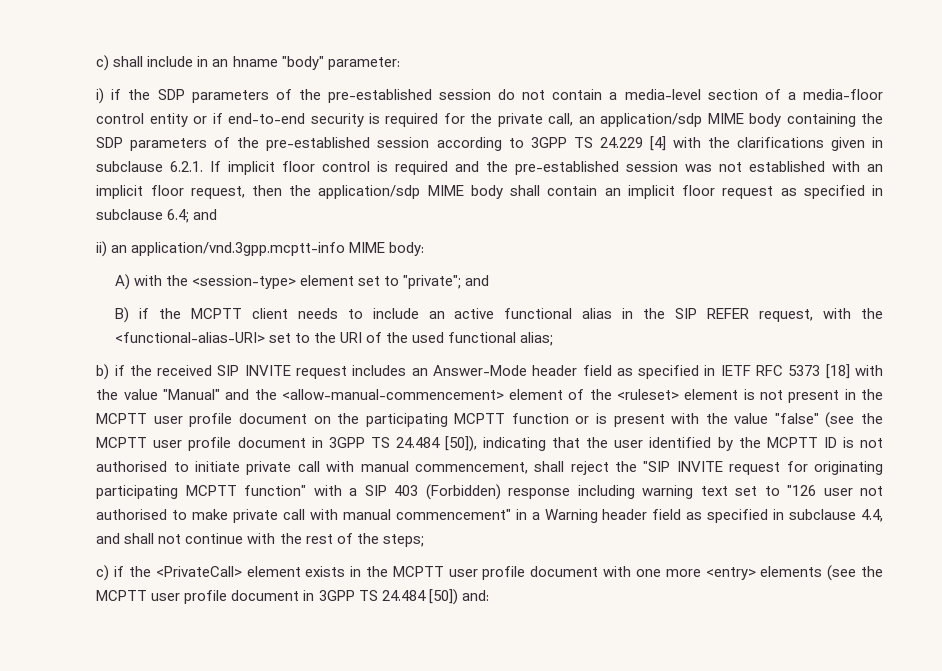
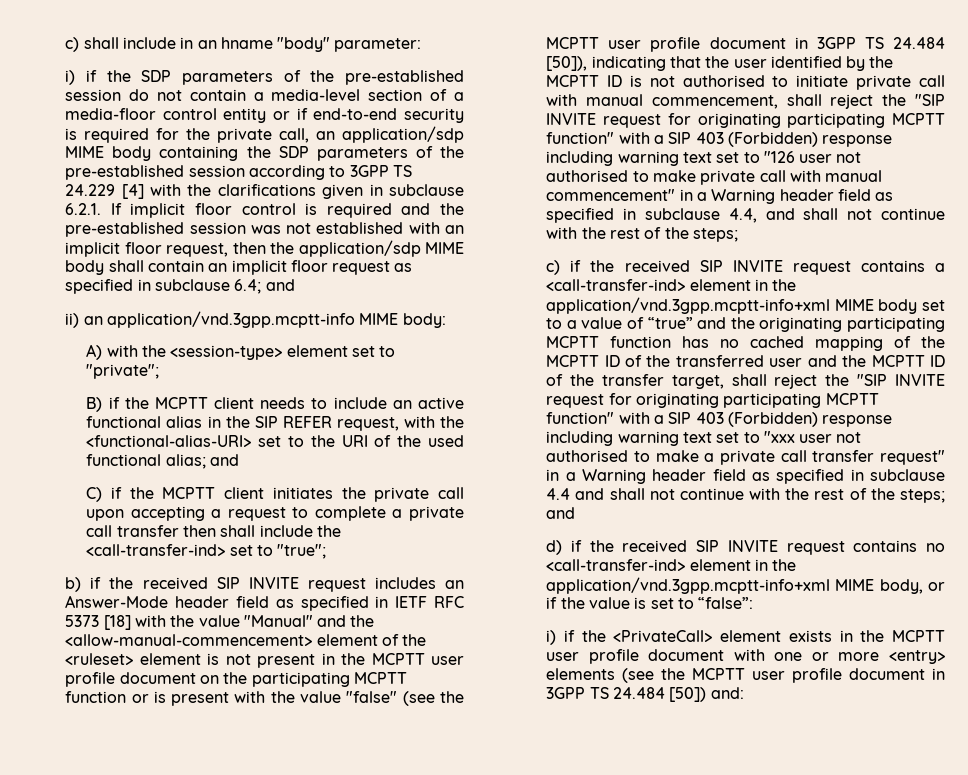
[465,275,490,286] and -> (160, 371) none
(554, 339) none -> [209,454,239,466] [86,487,465,502] [86,506,464,521] [86,525,341,537] [86,544,327,559] and // C) if the MCPTT client initiates the private call upon accepting a request to complete a private call transfer then shall include the <call-transfer-ind> set to "true";
(151, 571) none -> [624,260,945,275] [546,279,797,291] [546,297,945,314] [546,317,945,332] [546,336,945,351] [546,355,945,367] [546,374,946,389] [546,393,879,408] [546,412,893,427] [546,431,862,446] [546,450,945,465] [546,469,946,484] [546,488,945,503] [546,507,576,519] [546,540,945,555] [546,559,797,571] [546,577,945,594] [546,597,754,609] [546,630,606,645] received SIP INVITE request contains a <call-transfer-ind> element in the application/vnd.3gpp.mcptt-info+xml MIME body set to a value of “true” and the originating participating MCPTT function has no cached mapping of the MCPTT ID of the transferred user and the MCPTT ID of the transfer target, shall reject the "SIP INVITE request for originating participating MCPTT function" with a SIP 403 (Forbidden) response including warning text set to "xxx user not authorised to make a private call transfer request" in a Warning header field as specified in subclause 4.4 and shall not continue with the rest of the steps; and // d) if the received SIP INVITE request contains no <call-transfer-ind> element in the application/vnd.3gpp.mcptt-info+xml MIME body, or if the value is set to “false”: // i) if the
(661, 573) none -> [811,652,829,661] or

